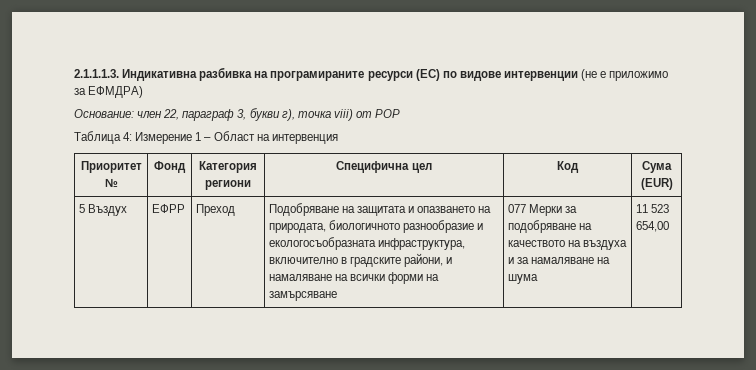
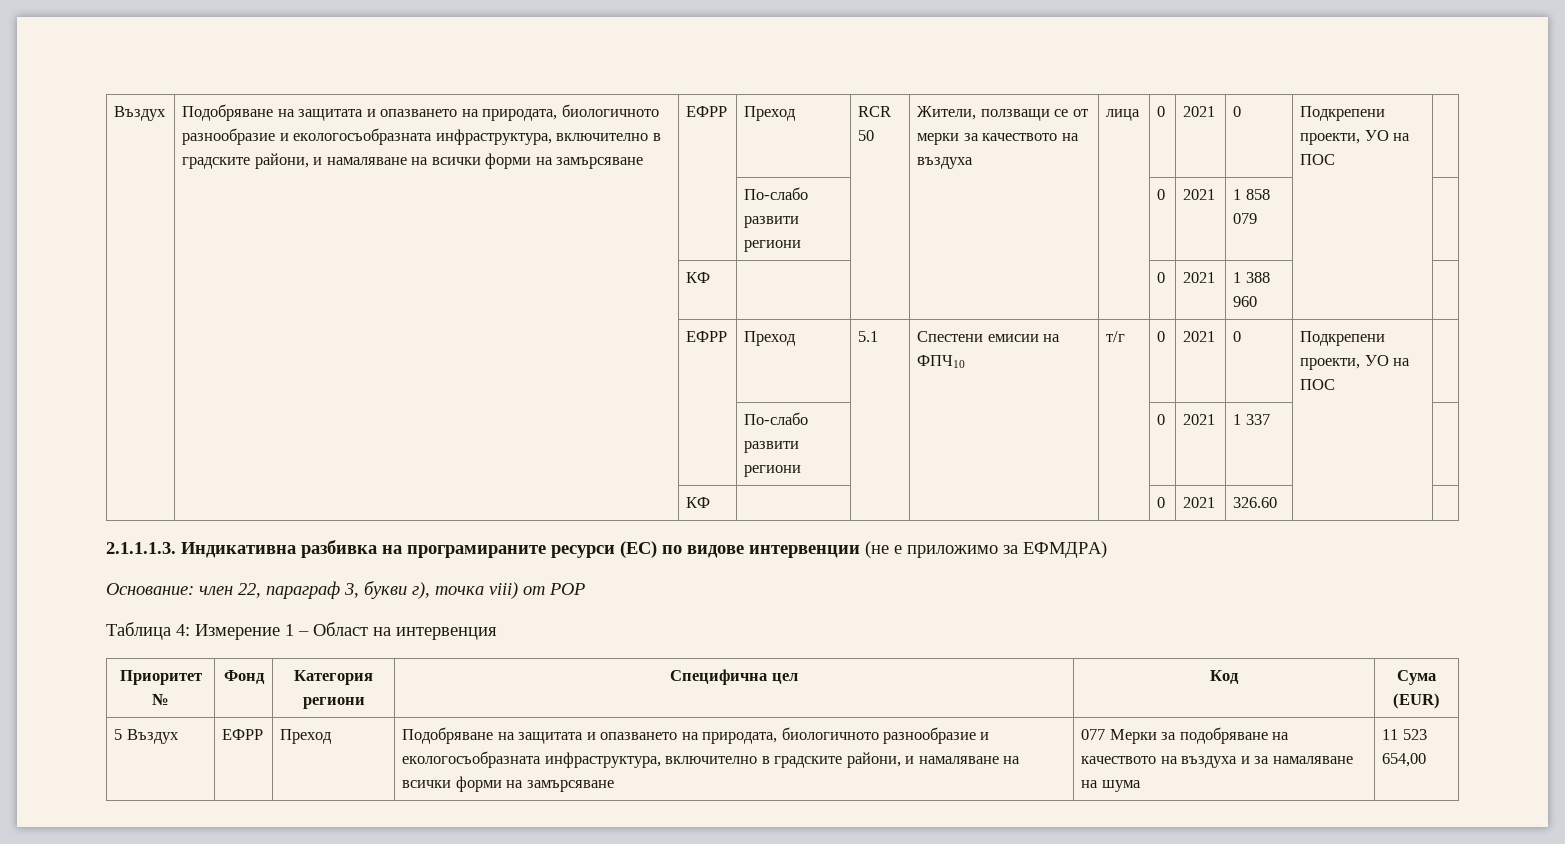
(74, 73) none -> [114,106,167,121] [182,104,659,121] [182,128,661,145] [182,153,643,169] [686,106,728,117] [744,106,797,121] [858,106,892,117] [858,130,875,141] [917,106,1088,121] [917,133,1079,145] [917,157,974,169] [1106,109,1141,121] [1157,106,1166,117] [1183,106,1216,117] [1233,106,1242,117] [1300,106,1386,121] [1300,130,1411,145] [1300,154,1336,165] [744,187,809,200] [744,216,800,228] [744,240,802,252] [1157,189,1166,200] [1183,189,1216,200] [1233,189,1270,200] [1233,213,1258,224] [686,272,711,283] [1157,272,1166,283] [1183,272,1216,283] [1233,272,1270,283] [1233,296,1258,307] [686,331,728,342] [744,331,797,346] [858,331,879,342] [917,331,1061,342] [917,355,966,368] [1106,331,1126,342] [1157,331,1166,342] [1183,331,1216,342] [1233,331,1242,342] [1300,331,1386,346] [1300,355,1411,370] [1300,379,1336,390] [744,412,809,425] [744,441,800,453] [744,465,802,477] [1157,414,1166,425] [1183,414,1216,425] [1233,414,1270,425] [686,497,711,508] [1157,497,1166,508] [1183,497,1216,508] [1233,497,1278,508] Въздух | Подобряване на защитата и опазването на природата, биологичното разнообразие и екологосъобразната инфраструктура, включително в градските райони, и намаляване на всички форми на замърсяване | ЕФРР | Преход | RCR 50 | Жители, ползващи се от мерки за качеството на въздуха | лица | 0 | 2021 | 0 | Подкрепени проекти, УО на ПОС | // | | | По-слабо развити региони | | | | 0 | 2021 | 1 858 079 | | // | | КФ | | | | | 0 | 2021 | 1 388 960 | | // | | ЕФРР | Преход | 5.1 | Спестени емисии на ФПЧ10 | т/г | 0 | 2021 | 0 | Подкрепени проекти, УО на ПОС | // | | | По-слабо развити региони | | | | 0 | 2021 | 1 337 | | // | | КФ | | | | | 0 | 2021 | 326.60 | | //

